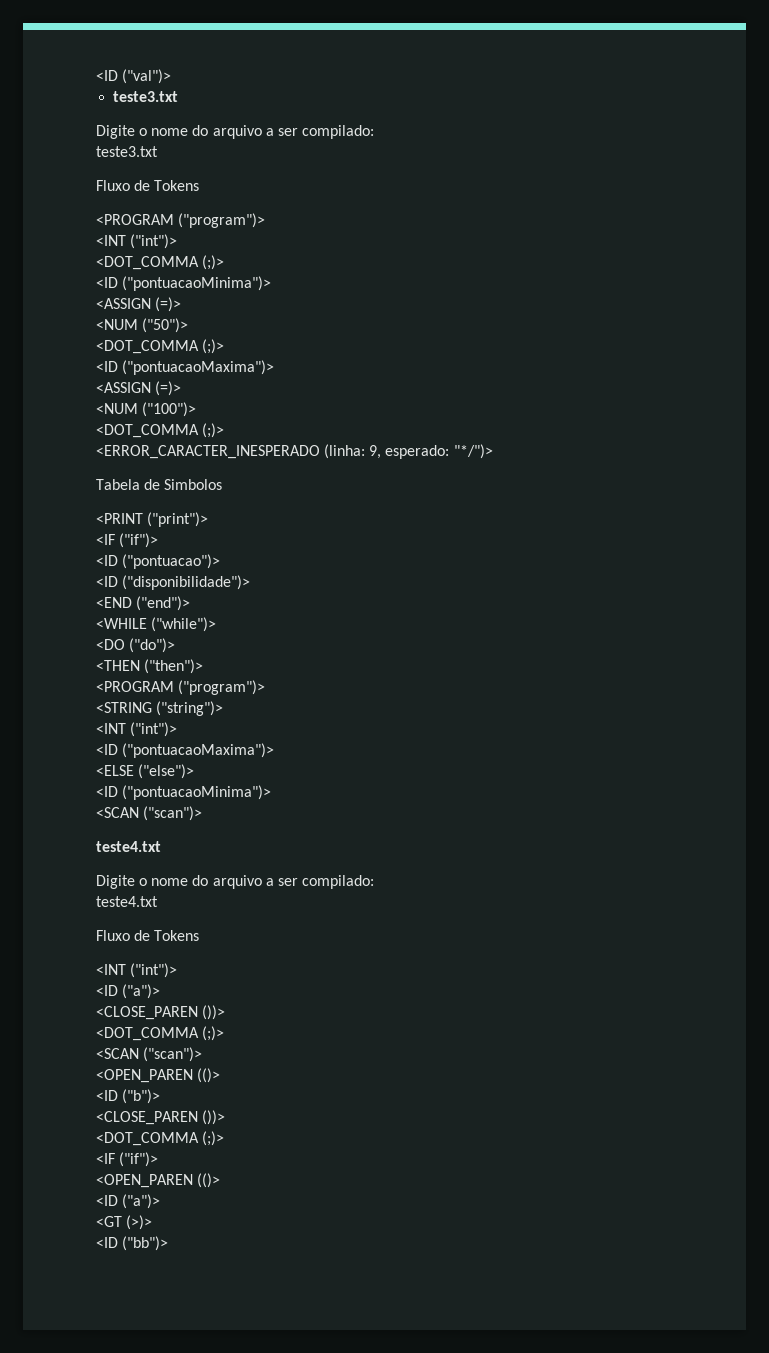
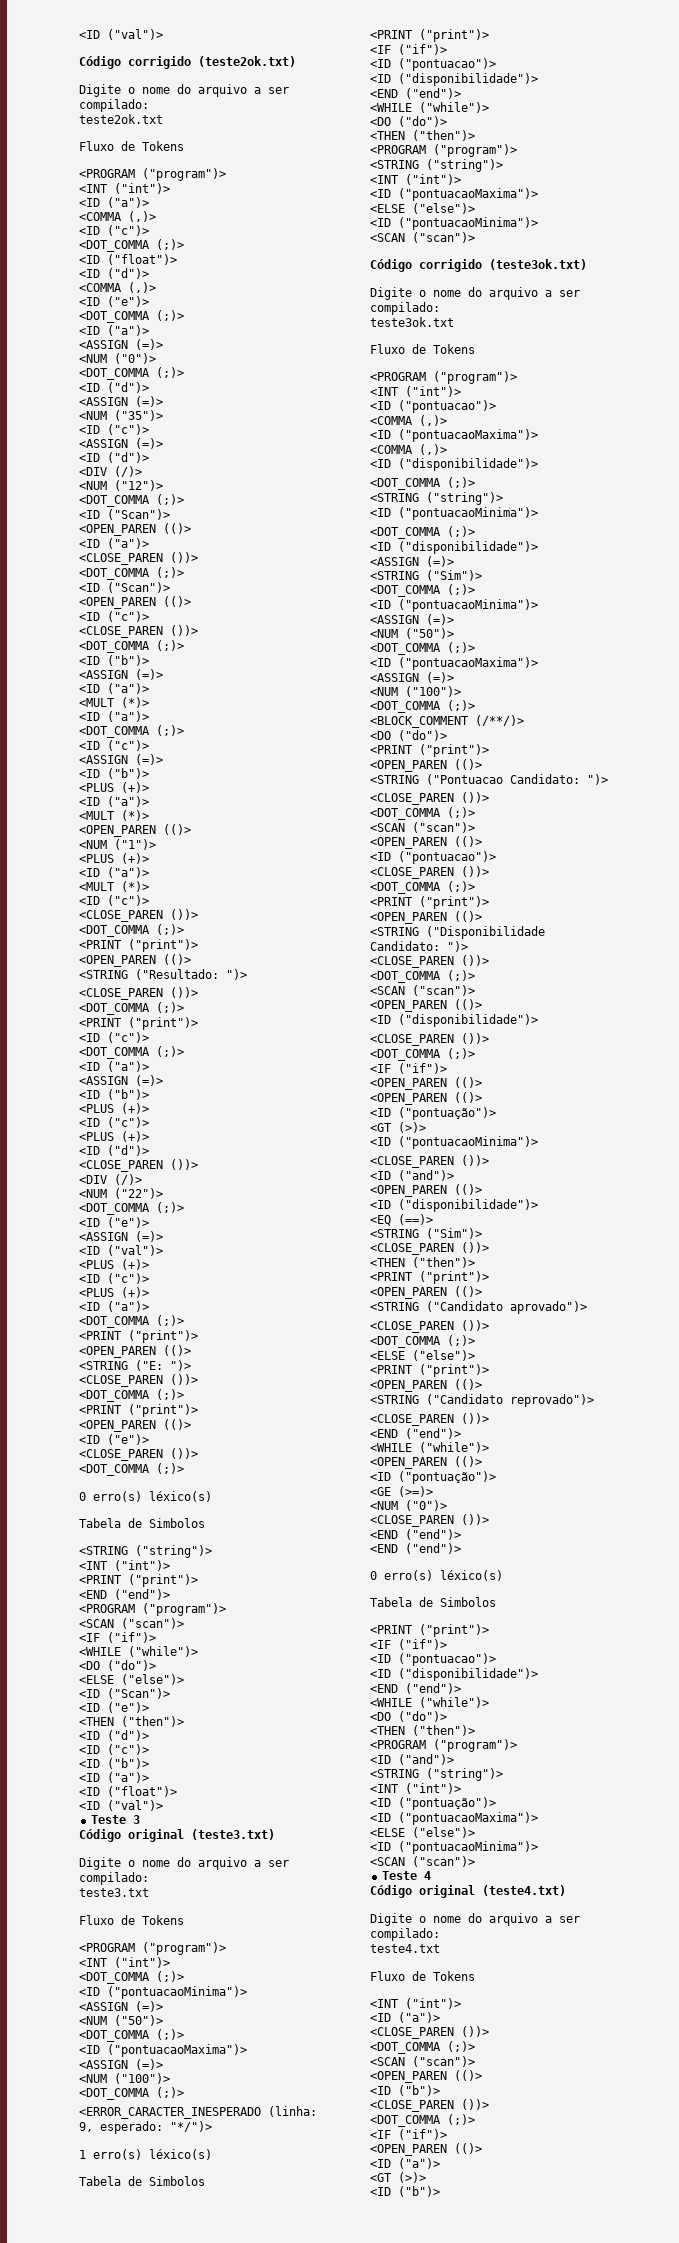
[95,69,172,84] [112,91,178,102] <ID ("val")> // teste3.txt -> [78,29,163,40] [78,56,296,69] [78,84,289,97] [78,99,149,112] [78,114,163,124] [78,141,184,151] [78,168,226,181] [78,183,170,194] [78,197,149,208] [78,211,156,222] [78,225,149,236] [78,239,184,252] [78,254,177,265] [78,268,149,279] [78,282,156,293] [78,296,149,307] [78,310,184,323] [78,325,149,336] [78,339,163,350] [78,353,156,364] [78,367,184,380] [78,382,149,393] [78,396,163,407] [78,410,163,421] [78,424,149,435] [78,438,163,449] [78,452,149,463] [78,466,142,477] [78,480,163,491] [78,494,184,507] [78,509,170,520] [78,523,191,536] [78,538,149,549] [78,552,198,565] [78,567,184,580] [78,582,170,593] [78,596,191,609] [78,611,149,622] [78,625,198,638] [78,640,184,653] [78,655,149,666] [78,669,163,680] [78,683,149,694] [78,697,149,708] [78,711,149,722] [78,725,184,738] [78,740,149,751] [78,754,163,765] [78,768,149,779] [78,782,149,793] [78,796,149,807] [78,810,149,821] [78,824,191,837] [78,839,156,850] [78,853,149,864] [78,867,149,878] [78,881,149,892] [78,895,149,906] [78,909,198,922] [78,924,184,937] [78,939,198,952] [78,954,191,967] [78,969,247,980] [78,987,198,1000] [78,1002,184,1015] [78,1017,198,1030] [78,1032,149,1043] [78,1046,184,1059] [78,1061,149,1072] [78,1075,163,1086] [78,1089,149,1100] [78,1103,149,1114] [78,1117,149,1128] [78,1131,149,1142] [78,1145,149,1156] [78,1159,198,1172] [78,1174,142,1185] [78,1188,163,1199] [78,1202,184,1215] [78,1217,149,1228] [78,1231,163,1242] [78,1245,163,1256] [78,1259,149,1270] [78,1273,149,1284] [78,1287,149,1298] [78,1301,149,1312] [78,1315,184,1328] [78,1330,198,1343] [78,1345,191,1358] [78,1360,191,1371] [78,1374,198,1387] [78,1389,184,1402] [78,1404,198,1417] [78,1419,191,1432] [78,1434,149,1445] [78,1448,198,1461] [78,1463,184,1476] [78,1491,212,1502] [78,1518,205,1528] [78,1545,212,1558] [78,1560,170,1571] [78,1574,198,1587] [78,1589,170,1600] [78,1603,226,1616] [78,1618,184,1629] [78,1632,156,1643] [78,1646,198,1657] [78,1660,156,1671] [78,1674,184,1685] [78,1688,170,1699] [78,1702,149,1713] [78,1716,184,1727] [78,1730,149,1741] [78,1744,149,1755] [78,1758,149,1769] [78,1772,149,1783] [78,1786,177,1797] [78,1800,163,1811] [91,1815,141,1824] [78,1829,275,1842] <ID ("val")> // Código corrigido (teste2ok.txt) // Digite o nome do arquivo a ser compilado: // teste2ok.txt // Fluxo de Tokens // <PROGRAM ("program")> // <INT ("int")> // <ID ("a")> // <COMMA (,)> // <ID ("c")> // <DOT_COMMA (;)> // <ID ("float")> // <ID ("d")> // <COMMA (,)> // <ID ("e")> // <DOT_COMMA (;)> // <ID ("a")> // <ASSIGN (=)> // <NUM ("0")> // <DOT_COMMA (;)> // <ID ("d")> // <ASSIGN (=)> // <NUM ("35")> // <ID ("c")> // <ASSIGN (=)> // <ID ("d")> // <DIV (/)> // <NUM ("12")> // <DOT_COMMA (;)> // <ID ("Scan")> // <OPEN_PAREN (()> // <ID ("a")> // <CLOSE_PAREN ())> // <DOT_COMMA (;)> // <ID ("Scan")> // <OPEN_PAREN (()> // <ID ("c")> // <CLOSE_PAREN ())> // <DOT_COMMA (;)> // <ID ("b")> // <ASSIGN (=)> // <ID ("a")> // <MULT (*)> // <ID ("a")> // <DOT_COMMA (;)> // <ID ("c")> // <ASSIGN (=)> // <ID ("b")> // <PLUS (+)> // <ID ("a")> // <MULT (*)> // <OPEN_PAREN (()> // <NUM ("1")> // <PLUS (+)> // <ID ("a")> // <MULT (*)> // <ID ("c")> // <CLOSE_PAREN ())> // <DOT_COMMA (;)> // <PRINT ("print")> // <OPEN_PAREN (()> // <STRING ("Resultado: ")> // <CLOSE_PAREN ())> // <DOT_COMMA (;)> // <PRINT ("print")> // <ID ("c")> // <DOT_COMMA (;)> // <ID ("a")> // <ASSIGN (=)> // <ID ("b")> // <PLUS (+)> // <ID ("c")> // <PLUS (+)> // <ID ("d")> // <CLOSE_PAREN ())> // <DIV (/)> // <NUM ("22")> // <DOT_COMMA (;)> // <ID ("e")> // <ASSIGN (=)> // <ID ("val")> // <PLUS (+)> // <ID ("c")> // <PLUS (+)> // <ID ("a")> // <DOT_COMMA (;)> // <PRINT ("print")> // <OPEN_PAREN (()> // <STRING ("E: ")> // <CLOSE_PAREN ())> // <DOT_COMMA (;)> // <PRINT ("print")> // <OPEN_PAREN (()> // <ID ("e")> // <CLOSE_PAREN ())> // <DOT_COMMA (;)> // 0 erro(s) léxico(s) // Tabela de Simbolos // <STRING ("string")> // <INT ("int")> // <PRINT ("print")> // <END ("end")> // <PROGRAM ("program")> // <SCAN ("scan")> // <IF ("if")> // <WHILE ("while")> // <DO ("do")> // <ELSE ("else")> // <ID ("Scan")> // <ID ("e")> // <THEN ("then")> // <ID ("d")> // <ID ("c")> // <ID ("b")> // <ID ("a")> // <ID ("float")> // <ID ("val")> // Teste 3 // Código original (teste3.txt)
(493, 451) none -> [78,2149,212,2160] // 1 erro(s) léxico(s)
[95,841,161,852] teste4.txt -> [369,259,587,272] [369,287,580,300] [369,302,440,315] [369,317,454,327] [369,344,475,354] [369,371,517,384] [369,386,461,397] [369,400,496,413] [369,415,447,426] [369,429,538,442] [369,444,447,455] [369,458,538,471] [369,477,475,490] [369,492,503,505] [369,507,538,520] [369,526,475,539] [369,541,538,554] [369,556,454,567] [369,570,482,581] [369,584,475,597] [369,599,538,612] [369,614,454,625] [369,628,454,639] [369,642,475,655] [369,657,538,670] [369,672,454,683] [369,686,461,697] [369,700,475,713] [369,715,524,728] [369,730,447,741] [369,744,489,757] [369,759,482,772] [369,774,608,785] [369,792,489,805] [369,807,475,820] [369,822,475,833] [369,836,482,849] [369,851,496,864] [369,866,489,879] [369,881,475,894] [369,896,489,909] [369,911,482,924] [369,926,545,939] [369,941,468,952] [369,955,489,968] [369,970,475,983] [369,985,475,996] [369,999,482,1012] [369,1014,538,1027] [369,1033,489,1046] [369,1048,475,1061] [369,1063,447,1074] [369,1077,482,1090] [369,1092,482,1105] [369,1107,496,1120] [369,1122,426,1133] [369,1136,538,1149] [369,1155,489,1168] [369,1170,454,1181] [369,1184,482,1197] [369,1199,538,1212] [369,1214,433,1226] [369,1228,482,1239] [369,1242,489,1255] [369,1257,475,1268] [369,1271,489,1284] [369,1286,482,1299] [369,1301,587,1314] [369,1320,489,1333] [369,1335,475,1348] [369,1350,475,1361] [369,1364,489,1377] [369,1379,482,1392] [369,1394,594,1407] [369,1413,489,1426] [369,1428,461,1439] [369,1442,489,1453] [369,1456,482,1469] [369,1471,496,1484] [369,1486,433,1497] [369,1500,447,1511] [369,1514,489,1527] [369,1529,461,1540] [369,1543,461,1554] [369,1570,503,1581] [369,1597,496,1607] [369,1624,489,1637] [369,1639,447,1650] [369,1653,496,1666] [369,1668,538,1681] [369,1683,461,1694] [369,1697,489,1708] [369,1711,447,1722] [369,1725,475,1736] [369,1739,517,1752] [369,1754,454,1765] [369,1768,503,1781] [369,1783,461,1794] [369,1797,496,1810] [369,1812,538,1825] [369,1827,475,1838] [369,1841,538,1854] [369,1856,475,1867] [382,1871,432,1880] [369,1885,566,1898] Código corrigido (teste3ok.txt) // Digite o nome do arquivo a ser compilado: // teste3ok.txt // Fluxo de Tokens // <PROGRAM ("program")> // <INT ("int")> // <ID ("pontuacao")> // <COMMA (,)> // <ID ("pontuacaoMaxima")> // <COMMA (,)> // <ID ("disponibilidade")> // <DOT_COMMA (;)> // <STRING ("string")> // <ID ("pontuacaoMinima")> // <DOT_COMMA (;)> // <ID ("disponibilidade")> // <ASSIGN (=)> // <STRING ("Sim")> // <DOT_COMMA (;)> // <ID ("pontuacaoMinima")> // <ASSIGN (=)> // <NUM ("50")> // <DOT_COMMA (;)> // <ID ("pontuacaoMaxima")> // <ASSIGN (=)> // <NUM ("100")> // <DOT_COMMA (;)> // <BLOCK_COMMENT (/**/)> // <DO ("do")> // <PRINT ("print")> // <OPEN_PAREN (()> // <STRING ("Pontuacao Candidato: ")> // <CLOSE_PAREN ())> // <DOT_COMMA (;)> // <SCAN ("scan")> // <OPEN_PAREN (()> // <ID ("pontuacao")> // <CLOSE_PAREN ())> // <DOT_COMMA (;)> // <PRINT ("print")> // <OPEN_PAREN (()> // <STRING ("Disponibilidade Candidato: ")> // <CLOSE_PAREN ())> // <DOT_COMMA (;)> // <SCAN ("scan")> // <OPEN_PAREN (()> // <ID ("disponibilidade")> // <CLOSE_PAREN ())> // <DOT_COMMA (;)> // <IF ("if")> // <OPEN_PAREN (()> // <OPEN_PAREN (()> // <ID ("pontuação")> // <GT (>)> // <ID ("pontuacaoMinima")> // <CLOSE_PAREN ())> // <ID ("and")> // <OPEN_PAREN (()> // <ID ("disponibilidade")> // <EQ (==)> // <STRING ("Sim")> // <CLOSE_PAREN ())> // <THEN ("then")> // <PRINT ("print")> // <OPEN_PAREN (()> // <STRING ("Candidato aprovado")> // <CLOSE_PAREN ())> // <DOT_COMMA (;)> // <ELSE ("else")> // <PRINT ("print")> // <OPEN_PAREN (()> // <STRING ("Candidato reprovado")> // <CLOSE_PAREN ())> // <END ("end")> // <WHILE ("while")> // <OPEN_PAREN (()> // <ID ("pontuação")> // <GE (>=)> // <NUM ("0")> // <CLOSE_PAREN ())> // <END ("end")> // <END ("end")> // 0 erro(s) léxico(s) // Tabela de Simbolos // <PRINT ("print")> // <IF ("if")> // <ID ("pontuacao")> // <ID ("disponibilidade")> // <END ("end")> // <WHILE ("while")> // <DO ("do")> // <THEN ("then")> // <PROGRAM ("program")> // <ID ("and")> // <STRING ("string")> // <INT ("int")> // <ID ("pontuação")> // <ID ("pontuacaoMaxima")> // <ELSE ("else")> // <ID ("pontuacaoMinima")> // <SCAN ("scan")> // Teste 4 // Código original (teste4.txt)
[122,1236,169,1251] ("bb")> -> [397,2186,440,2197] ("b")>

